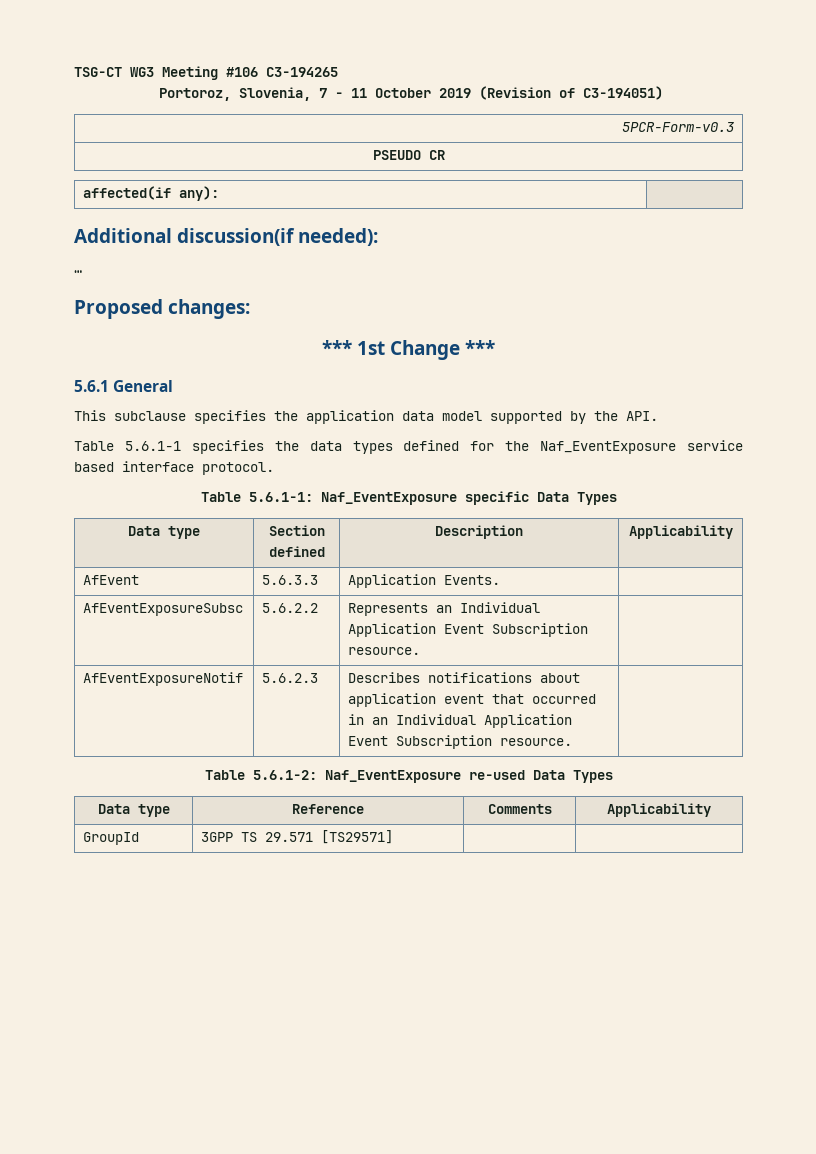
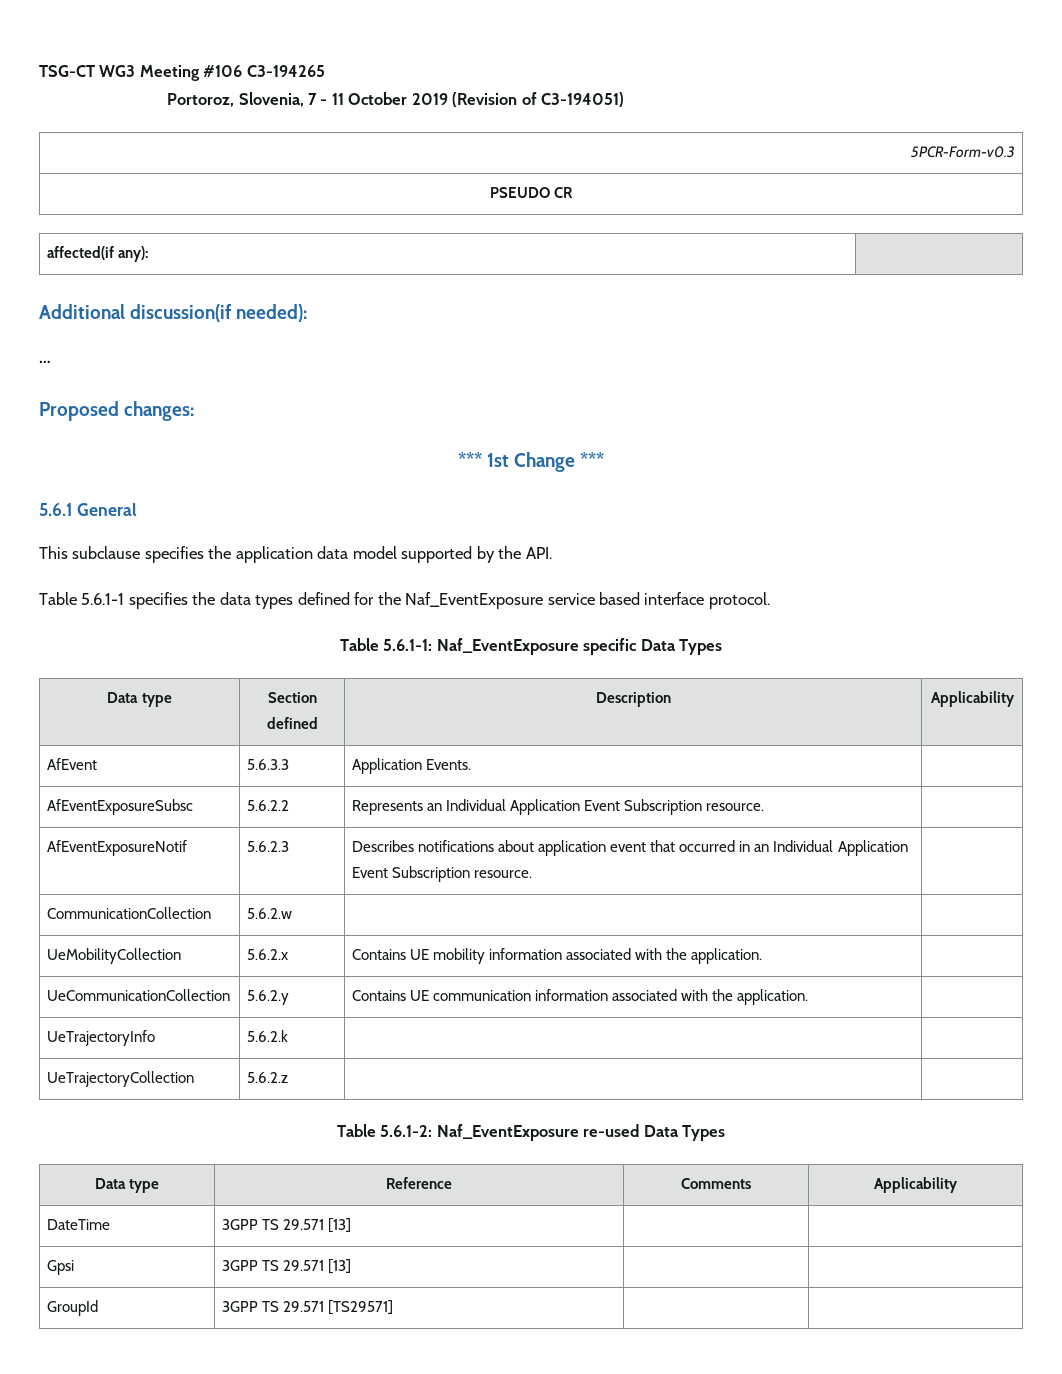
(573, 742) none -> [47,907,212,919] [247,908,293,919] [47,948,182,964] [247,949,289,960] [352,948,763,964] [47,989,231,1001] [247,990,290,1005] [352,989,809,1005] [47,1030,156,1046] [247,1030,289,1042] [47,1071,195,1087] [247,1072,289,1083] // CommunicationCollection | 5.6.2.w | | // UeMobilityCollection | 5.6.2.x | Contains UE mobility information associated with the application. | // UeCommunicationCollection | 5.6.2.y | Contains UE communication information associated with the application. | // UeTrajectoryInfo | 5.6.2.k | | // UeTrajectoryCollection | 5.6.2.z | |
(711, 810) none -> [47,1219,111,1230] [222,1218,352,1233] [47,1260,75,1275] [222,1259,352,1274] // DateTime | 3GPP TS 29.571 [13] | | // Gpsi | 3GPP TS 29.571 [13] | |

